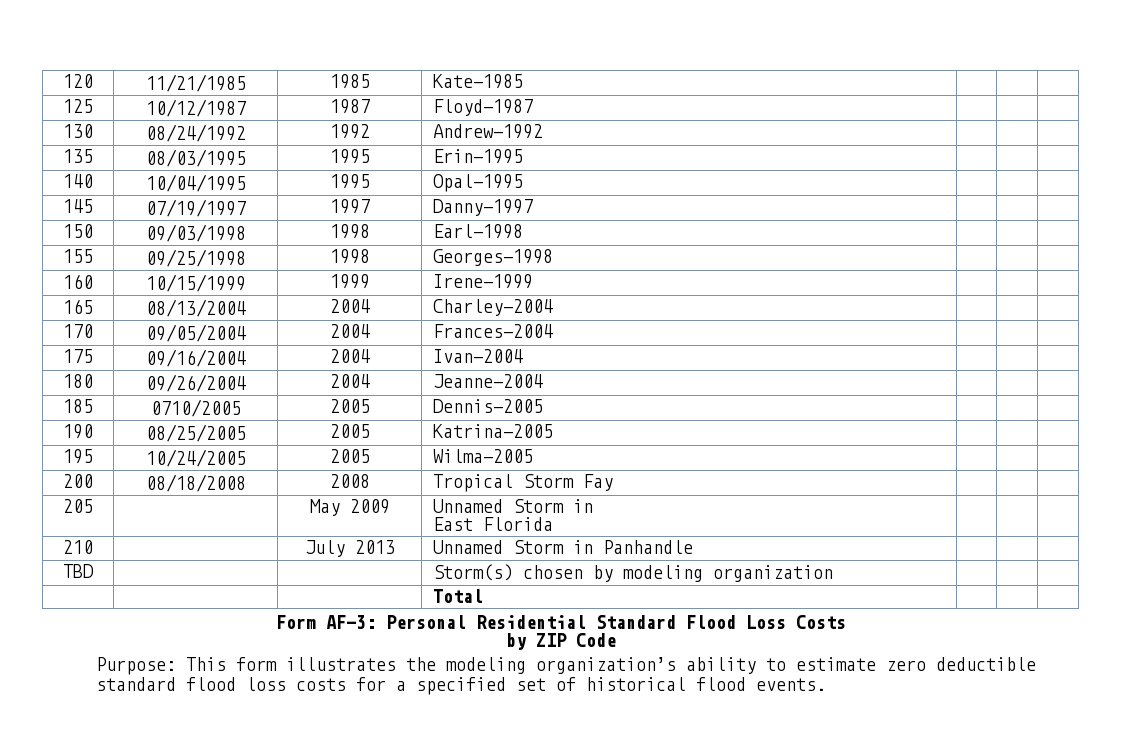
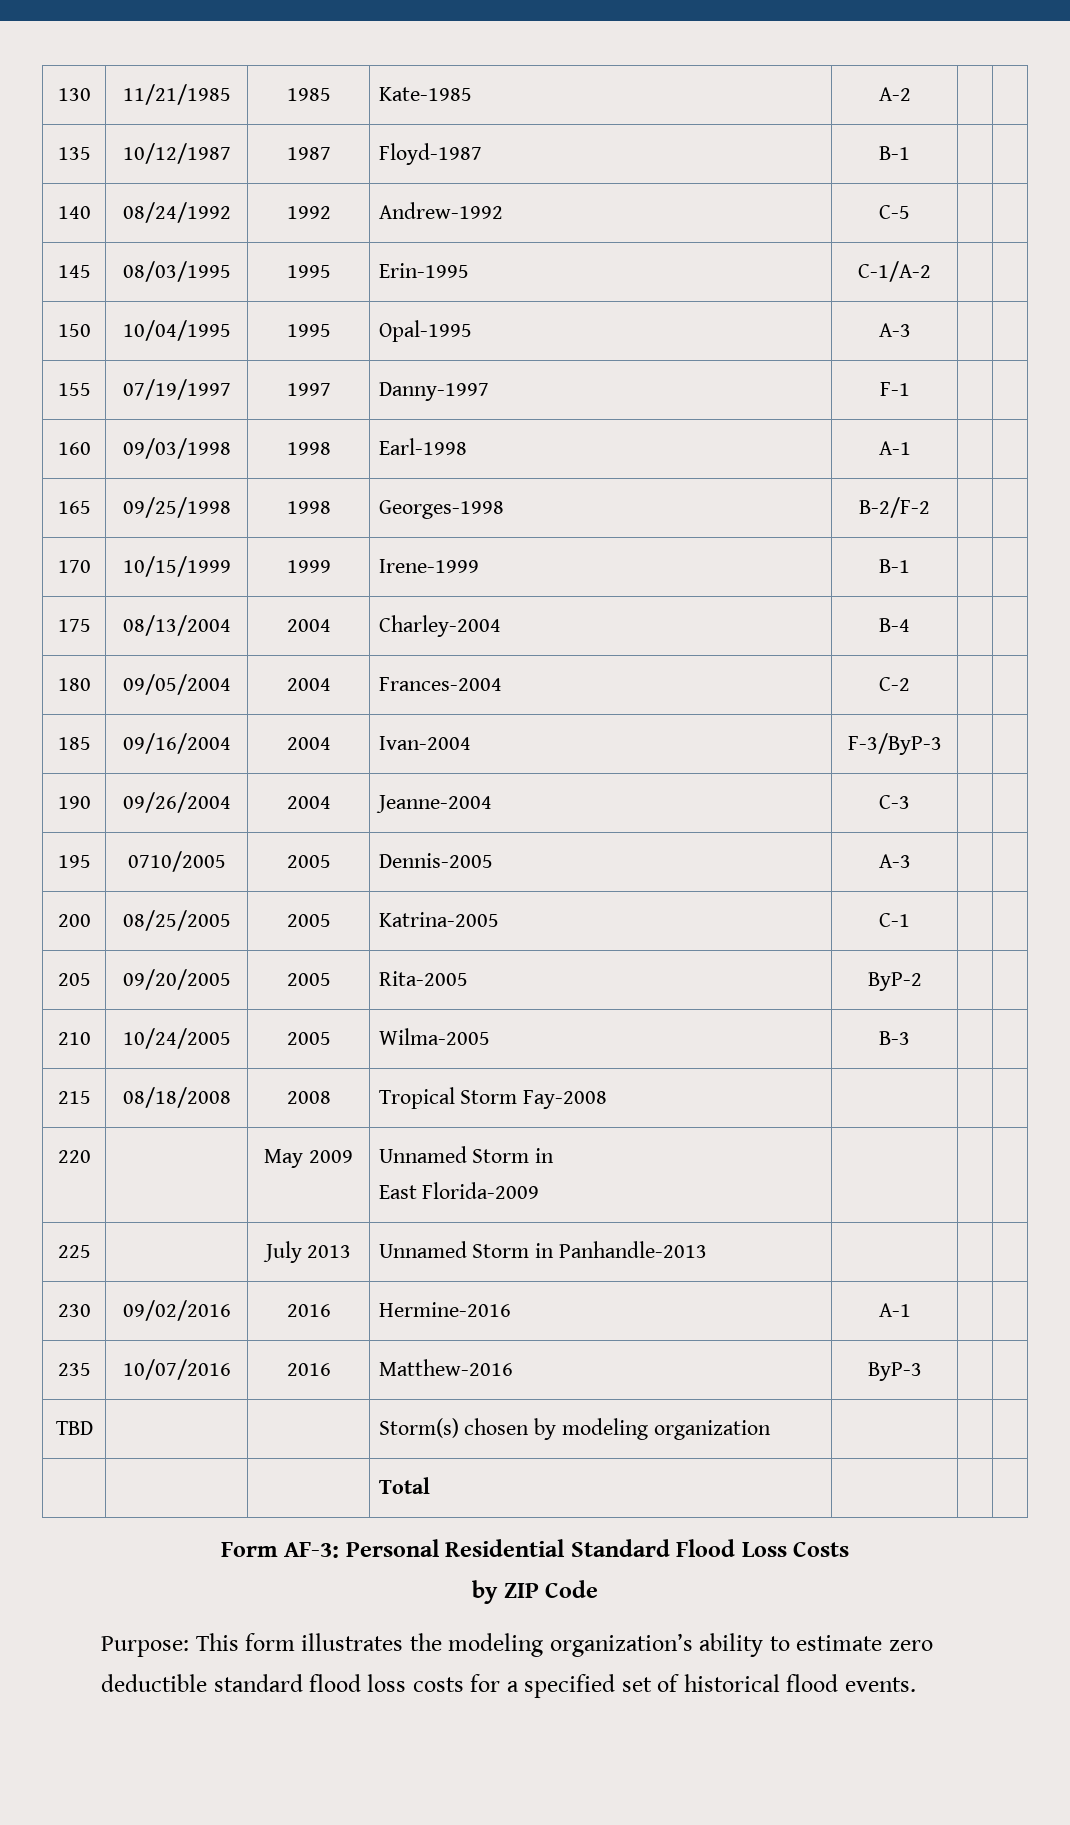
[63,74,93,88] 120 -> [57,88,91,101] 130
[63,99,93,113] | | // 125 -> [878,87,911,101] [57,147,91,160] A-2 | | // 135
[63,124,93,138] | | // 130 -> [879,146,910,160] [57,206,91,219] B-1 | | // 140
[63,149,93,163] | | // 135 -> [879,205,910,219] [57,265,91,278] C-5 | | // 145
[63,174,93,188] | | // 140 -> [858,261,931,282] [57,324,91,337] C-1/A-2 | | // 150
[63,199,93,213] | | // 145 -> [878,323,911,337] [57,383,91,396] A-3 | | // 155
[63,224,93,238] | | // 150 -> [879,382,910,396] [57,442,91,455] F-1 | | // 160
[63,249,93,263] | | // 155 -> [878,441,911,455] [57,501,91,514] A-1 | | // 165
[63,274,93,289] | | // 160 -> [859,497,930,518] [57,560,91,573] B-2/F-2 | | // 170
[63,299,93,314] | | // 165 -> [879,559,910,573] [57,619,91,632] B-1 | | // 175
[63,324,93,338] | | // 170 -> [879,618,910,632] [57,678,91,691] B-4 | | // 180
[63,349,93,363] | | // 175 -> [879,677,910,691] [57,737,91,750] C-2 | | // 185
[63,374,93,388] | | // 180 -> [847,733,942,755] [57,796,91,809] F-3/ByP-3 | | // 190
[63,399,93,413] | | // 185 -> [879,795,910,809] [57,855,91,868] C-3 | | // 195
[63,424,93,439] | | // 190 -> [878,854,911,868] [57,914,91,927] A-3 | | // 200
[63,449,93,464] | | // 195 -> [879,913,910,927] [57,973,91,986] [122,969,231,990] [286,973,331,986] [378,971,468,986] [867,972,922,991] [57,1032,91,1045] C-1 | | // 205 | 09/20/2005 | 2005 | Rita-2005 | ByP-2 | | // 210
[63,474,93,488] | | // 200 -> [879,1031,910,1045] [57,1091,91,1104] B-3 | | // 215
[582,474,613,491] [63,499,93,513] Fay | | | // 205 -> [523,1090,608,1109] [57,1150,91,1163] Fay-2008 | | | // 220
[482,517,553,531] [63,540,93,554] Florida | | | // 210 -> [422,1182,540,1199] [57,1245,91,1258] Florida-2009 | | | // 225
[602,540,693,554] Panhandle | -> [559,1241,708,1258] [57,1304,91,1317] [122,1300,231,1321] [286,1304,331,1317] [378,1302,511,1317] [878,1303,911,1317] [57,1363,91,1376] [122,1359,231,1380] [286,1363,331,1376] [378,1359,513,1376] [867,1362,922,1381] Panhandle-2013 | | | // 230 | 09/02/2016 | 2016 | Hermine-2016 | A-1 | | // 235 | 10/07/2016 | 2016 | Matthew-2016 | ByP-3

